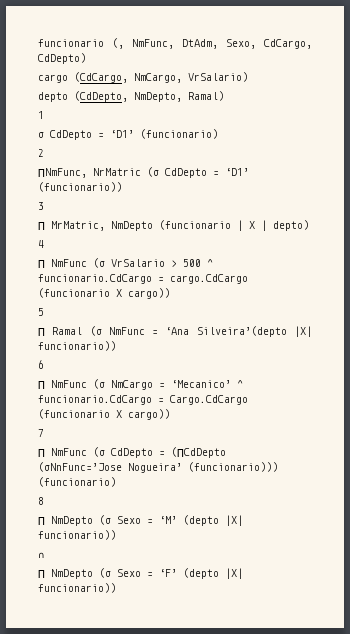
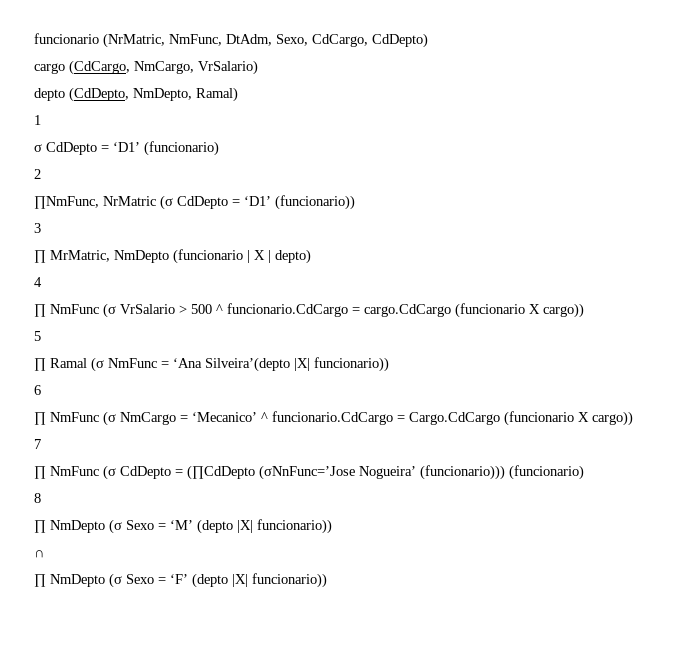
[112,38,124,49] (, -> [103,33,165,48] (NrMatric,

